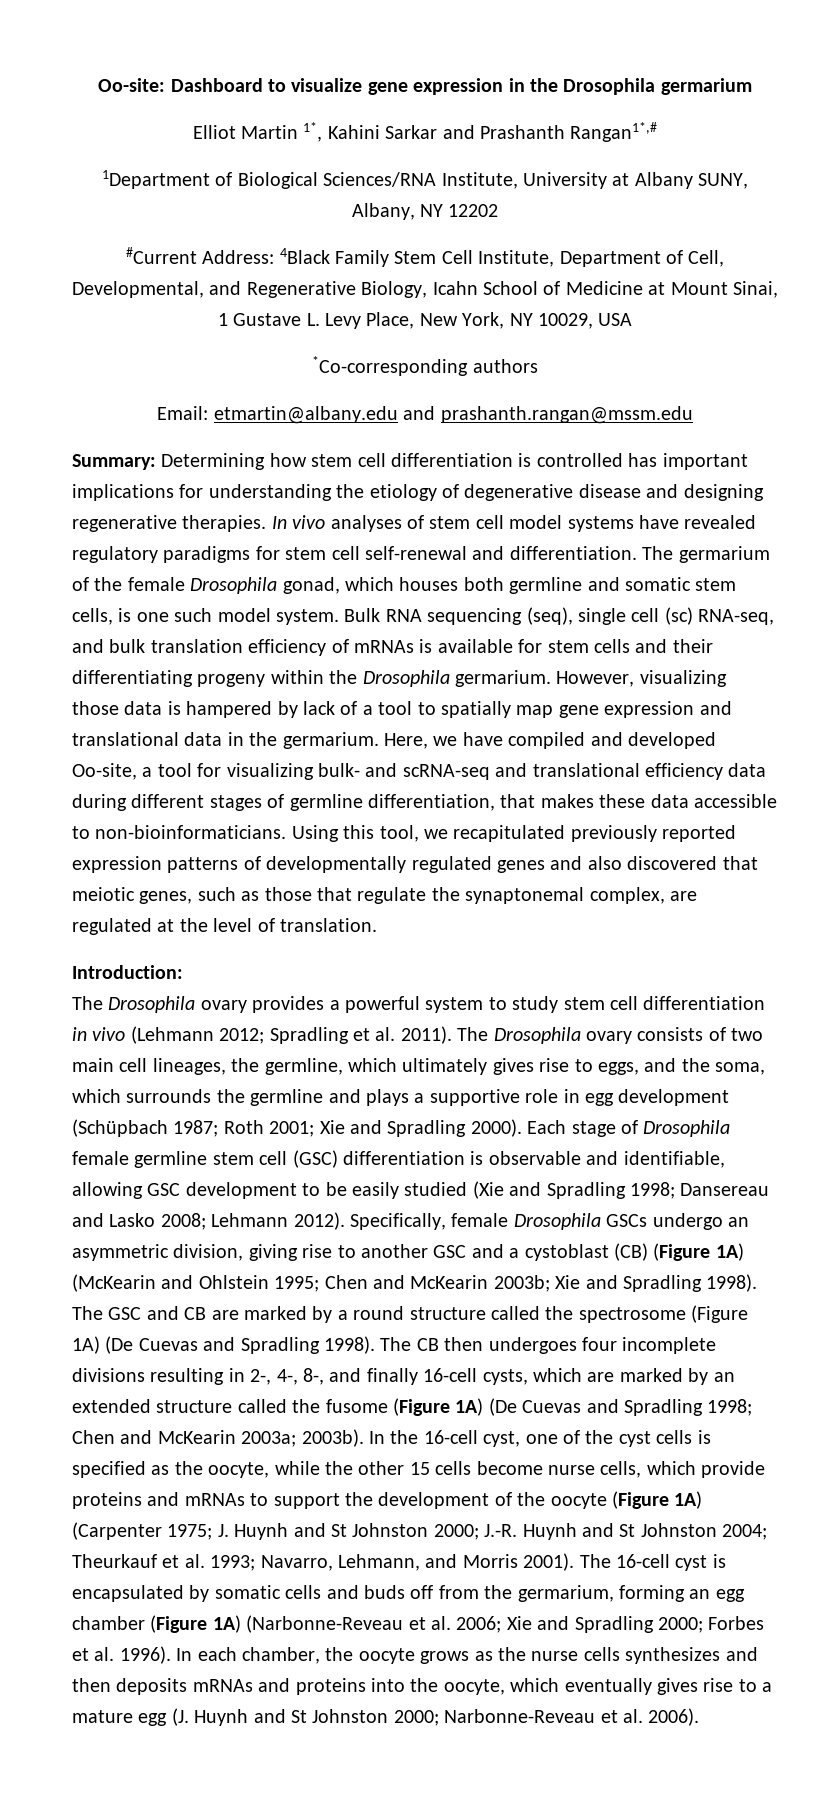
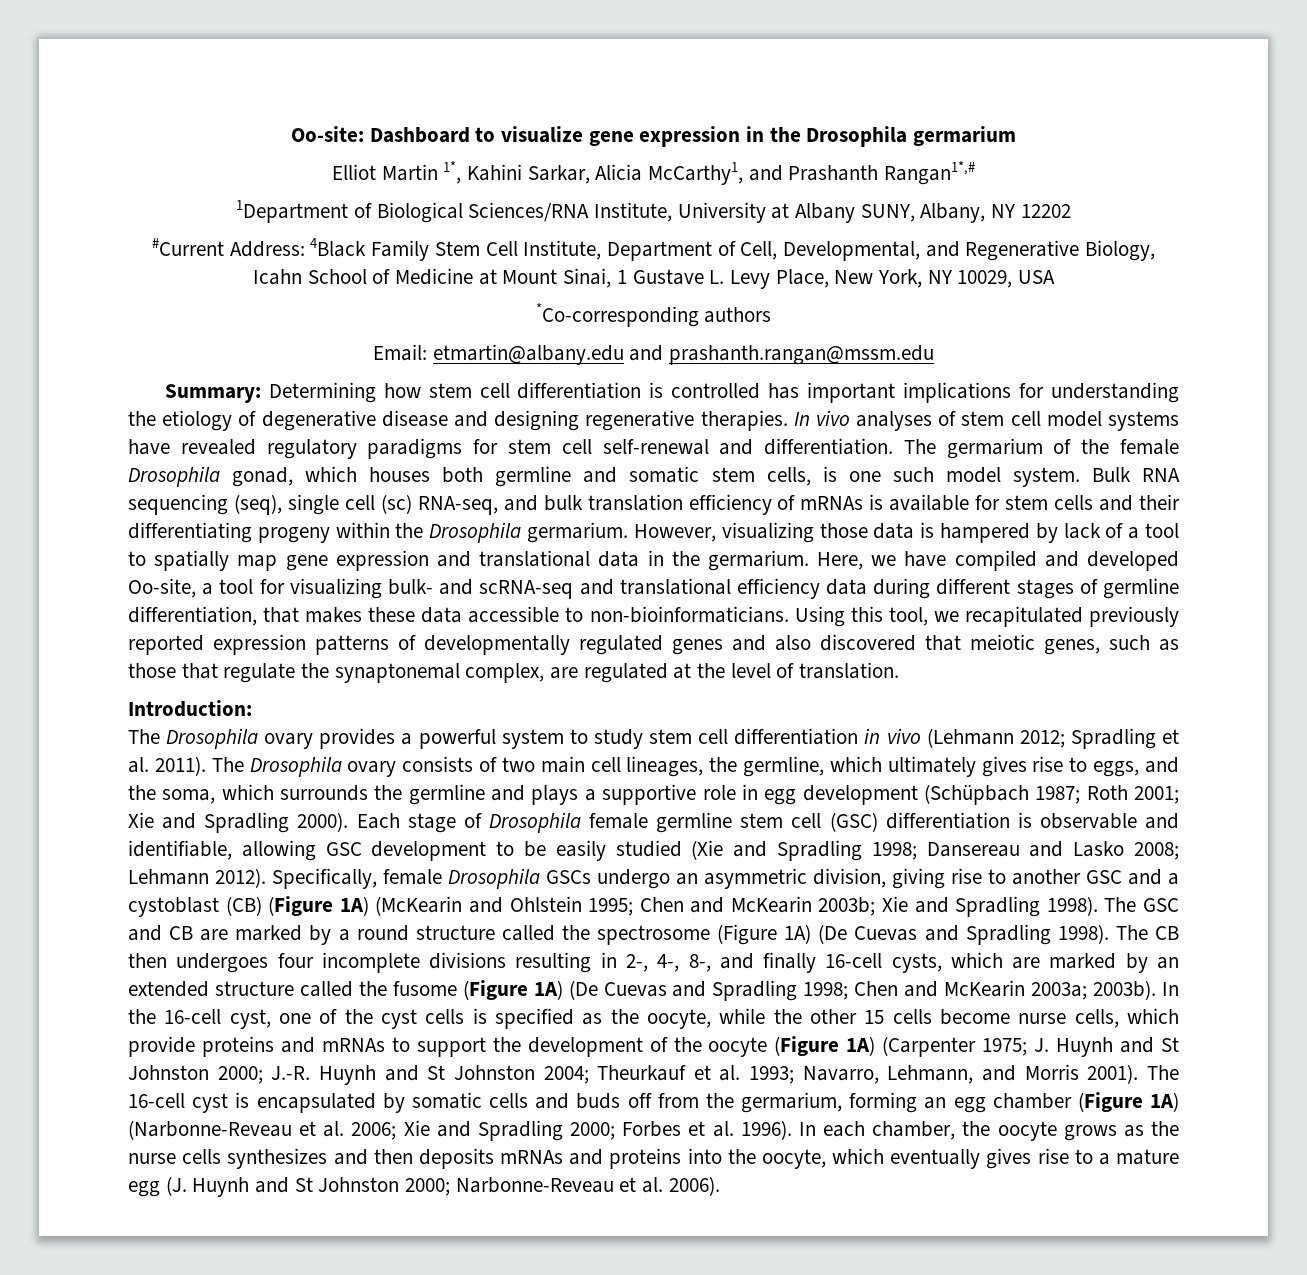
[385,125,438,139] Sarkar -> [527,162,744,185] Sarkar, Alicia McCarthy1,

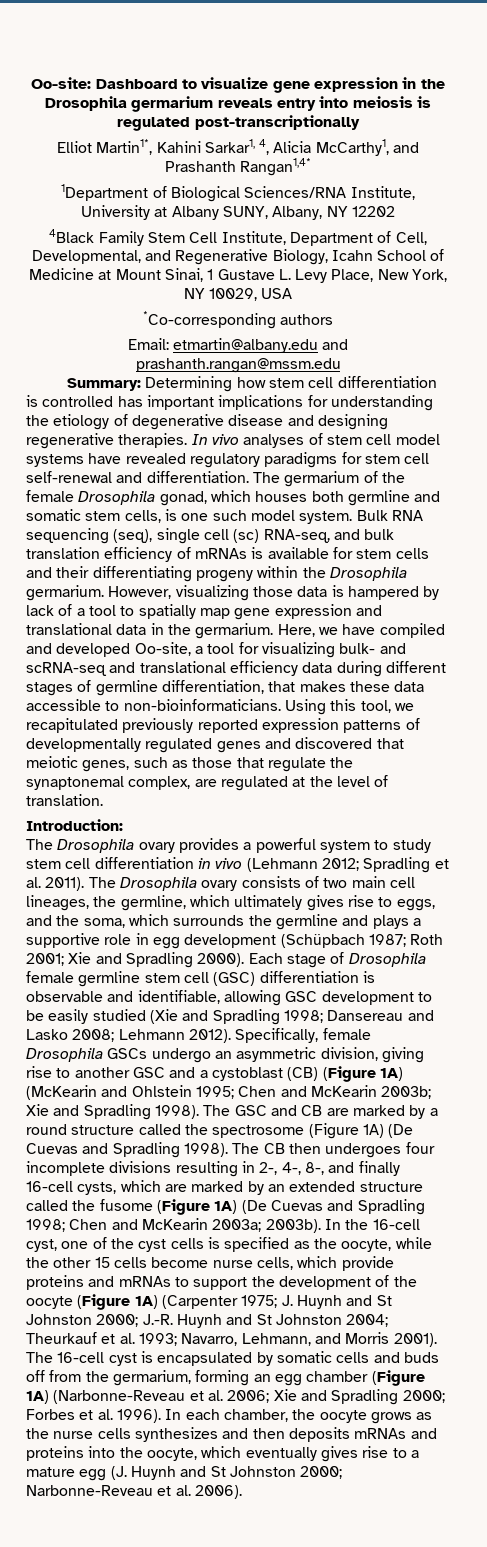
[331,161,590,184] // Elliot Martin 1*, Kahini Sarkar, -> [217,96,431,111] [117,115,360,131] [56,139,270,155] reveals entry into meiosis is regulated post-transcriptionally // Elliot Martin1*, Kahini Sarkar1, 4,
[884,161,976,185] Rangan1*,# -> [240,158,312,176] Rangan1,4*
[152,238,305,257] #Current Address: -> (395, 211) none
[775,635,811,651] also -> (291, 743) none

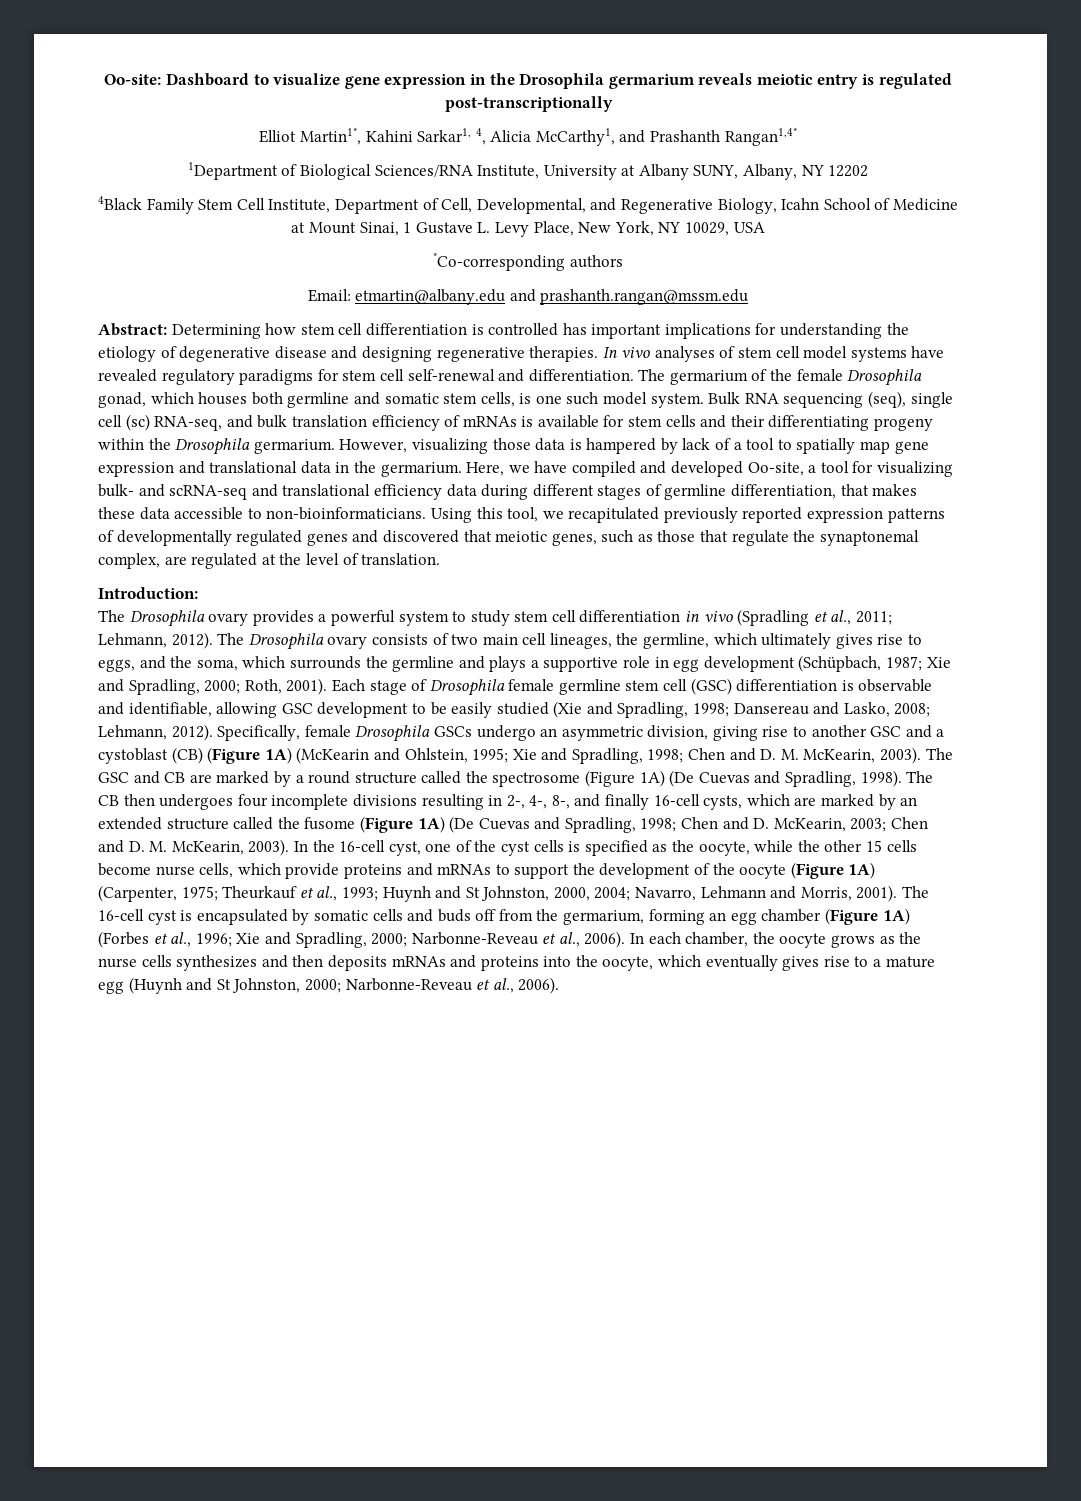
[277,96,413,111] entry into meiosis -> [756,74,859,89] meiotic entry
[67,378,142,391] Summary: -> [98,323,167,336] Abstract:
[246,857,449,873] [26,877,85,891] (Lehmann 2012; Spradling et al. 2011). -> [737,609,893,626] [98,632,213,649] (Spradling et al., 2011; Lehmann, 2012).
[280,934,444,948] [26,952,245,968] (Schüpbach 1987; Roth 2001; Xie and Spradling 2000). -> [798,655,951,672] [98,678,328,695] (Schüpbach, 1987; Xie and Spradling, 2000; Roth, 2001).
[212,1009,280,1025] Spradling -> [617,702,689,718] Spradling,
[26,1029,185,1042] Lasko 2008; Lehmann -> [843,702,931,717] [98,725,167,740] Lasko, 2008; Lehmann,
[131,1085,432,1099] [26,1104,199,1120] Ohlstein 1995; Chen and McKearin 2003b; Xie and Spradling 1998). -> [404,747,922,764] Ohlstein, 1995; Xie and Spradling, 1998; Chen and D. M. McKearin, 2003).
[112,1142,180,1158] Spradling -> [785,771,857,787] Spradling,
[357,1199,425,1215] [26,1218,321,1233] Spradling 1998; Chen and McKearin 2003a; 2003b). -> [564,817,929,833] [98,839,290,856] Spradling, 1998; Chen and D. McKearin, 2003; Chen and D. M. McKearin, 2003).
[161,1295,392,1309] [26,1314,389,1328] [26,1332,390,1346] (Carpenter 1975; J. Huynh and St Johnston 2000; J.-R. Huynh and St Johnston 2004; Theurkauf et al. 1993; Navarro, Lehmann, and Morris -> [98,885,852,902] (Carpenter, 1975; Theurkauf et al., 1993; Huynh and St Johnston, 2000, 2004; Navarro, Lehmann and Morris,
[53,1389,445,1405] [26,1409,161,1423] (Narbonne-Reveau et al. 2006; Xie and Spradling 2000; Forbes et al. 1996). -> [98,931,626,948] (Forbes et al., 1996; Xie and Spradling, 2000; Narbonne-Reveau et al., 2006).
[110,1466,343,1480] [26,1485,191,1496] (J. Huynh and St Johnston 2000; Narbonne-Reveau et al. -> [128,977,514,994] (Huynh and St Johnston, 2000; Narbonne-Reveau et al.,

